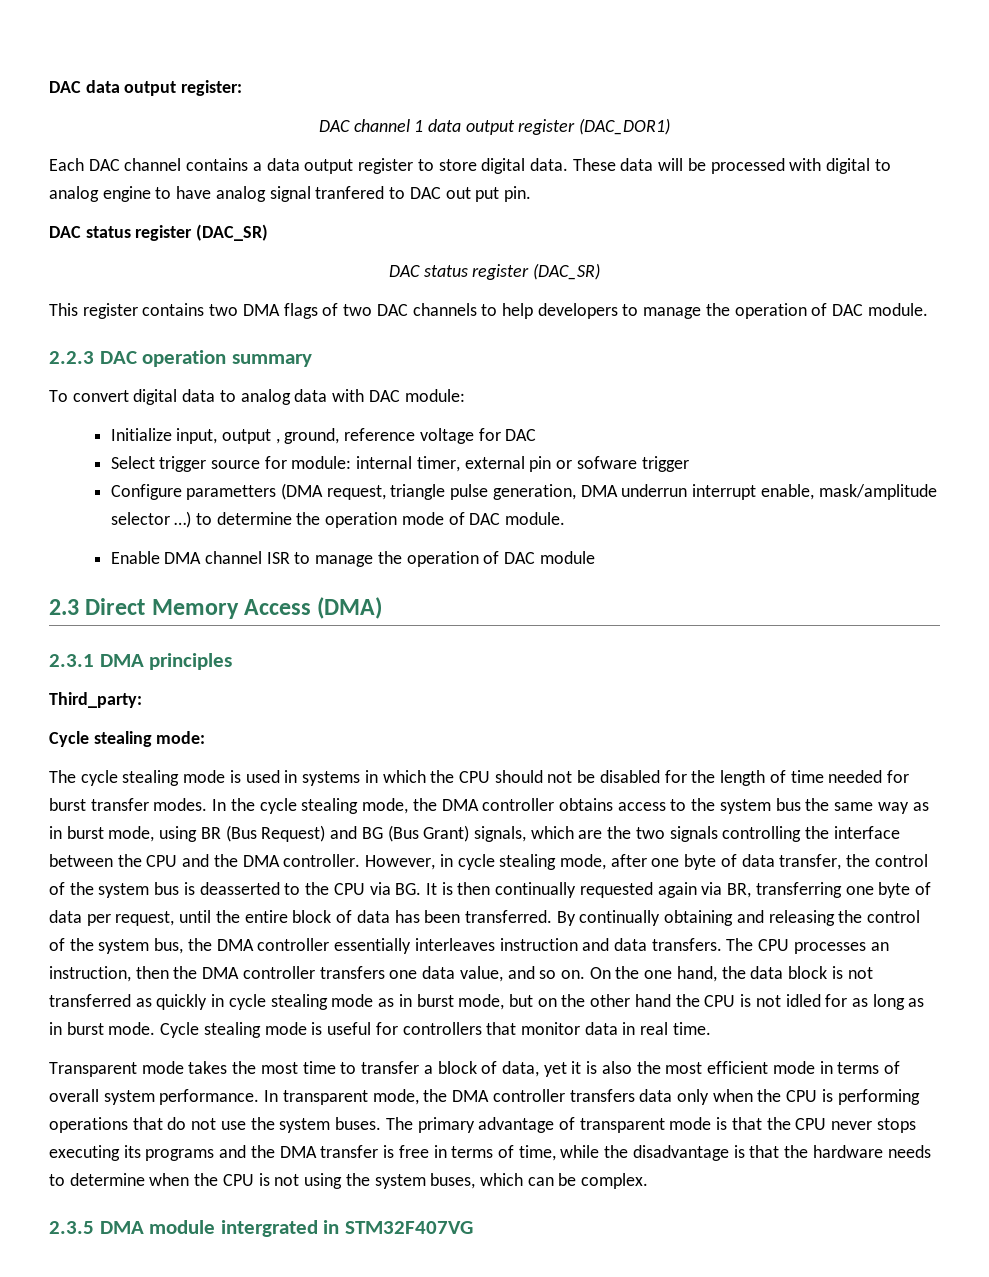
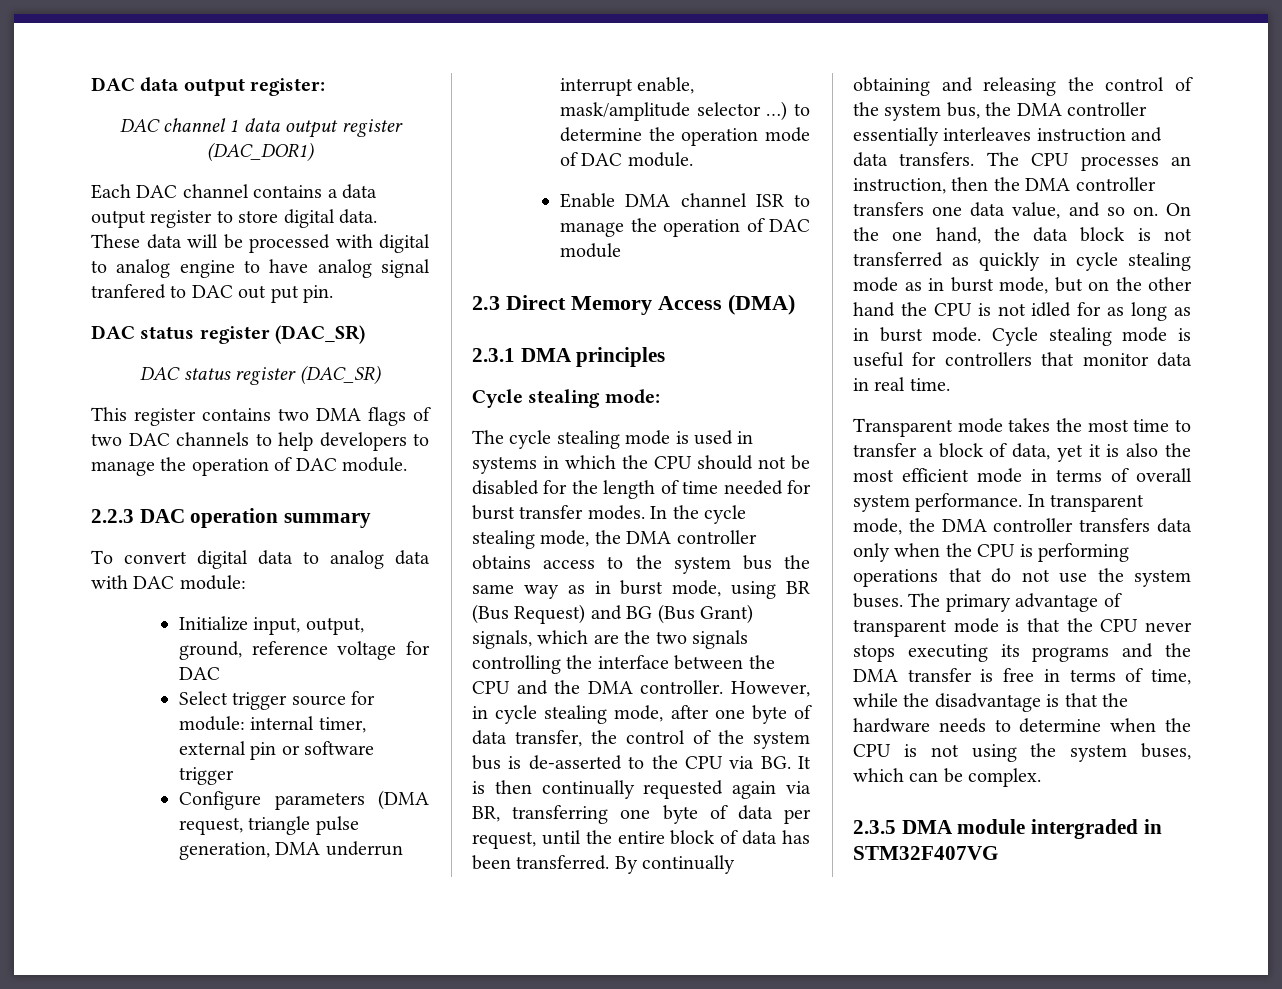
[221,429,280,444] output , -> [305,617,364,635] output,
[576,456,637,469] sofware -> [304,741,375,755] software
[186,485,277,500] parametters -> [274,792,365,810] parameters
[49,692,142,708] // Third_party: -> (666, 357) none
[199,882,280,895] deasserted -> [528,755,622,770] de-asserted
[220,1220,318,1237] intergrated -> [1031,819,1139,839] intergraded

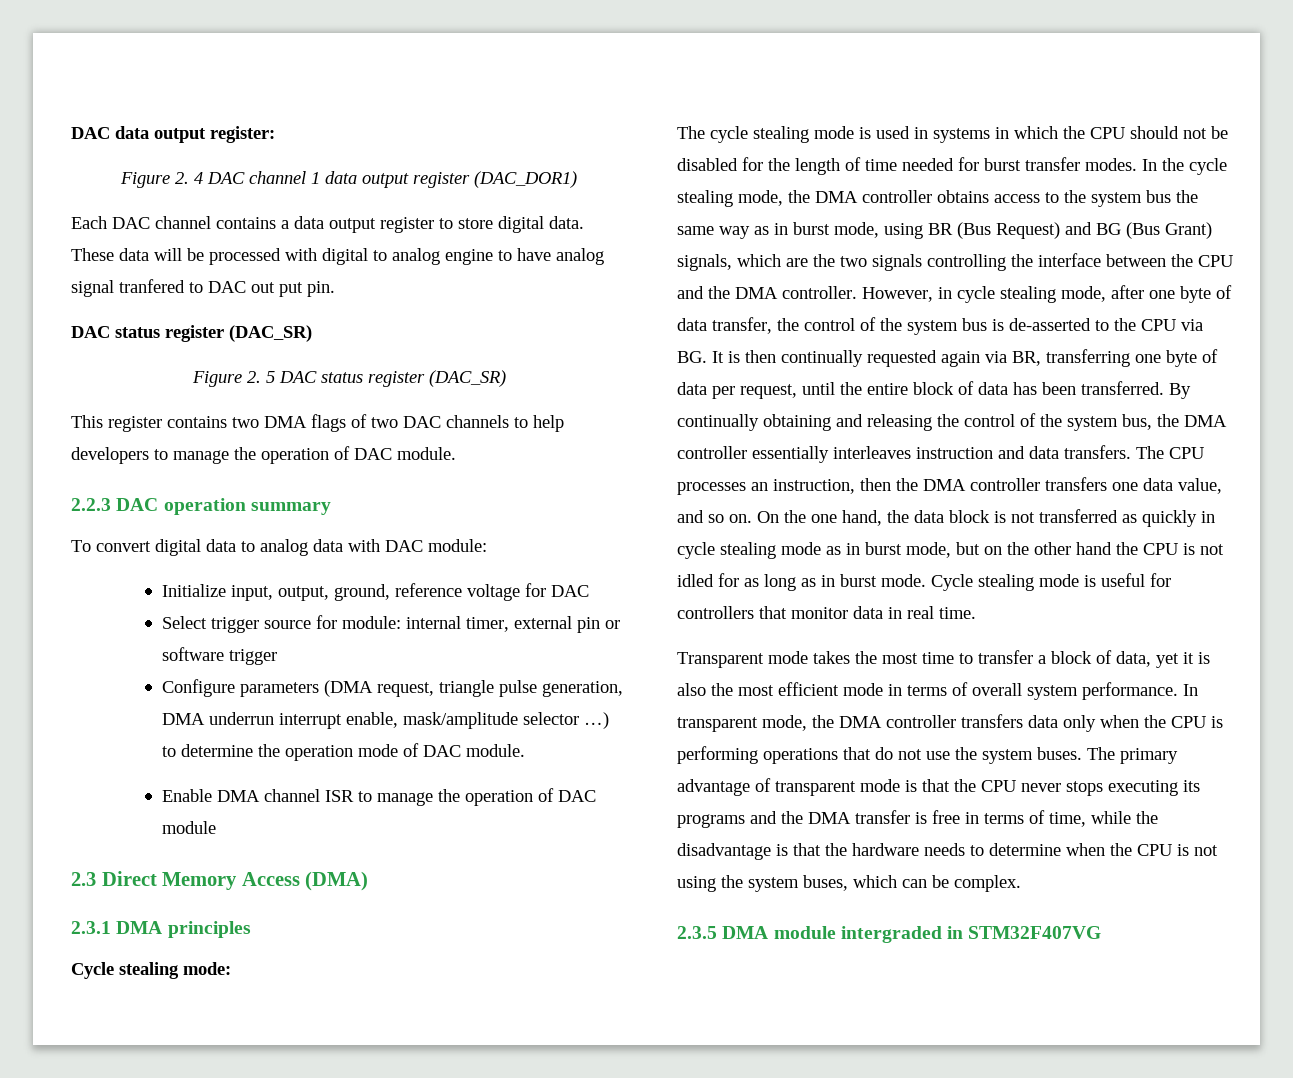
(326, 87) none -> [120,172,203,188] Figure 2. 4
(366, 334) none -> [191,371,275,387] Figure 2. 5

